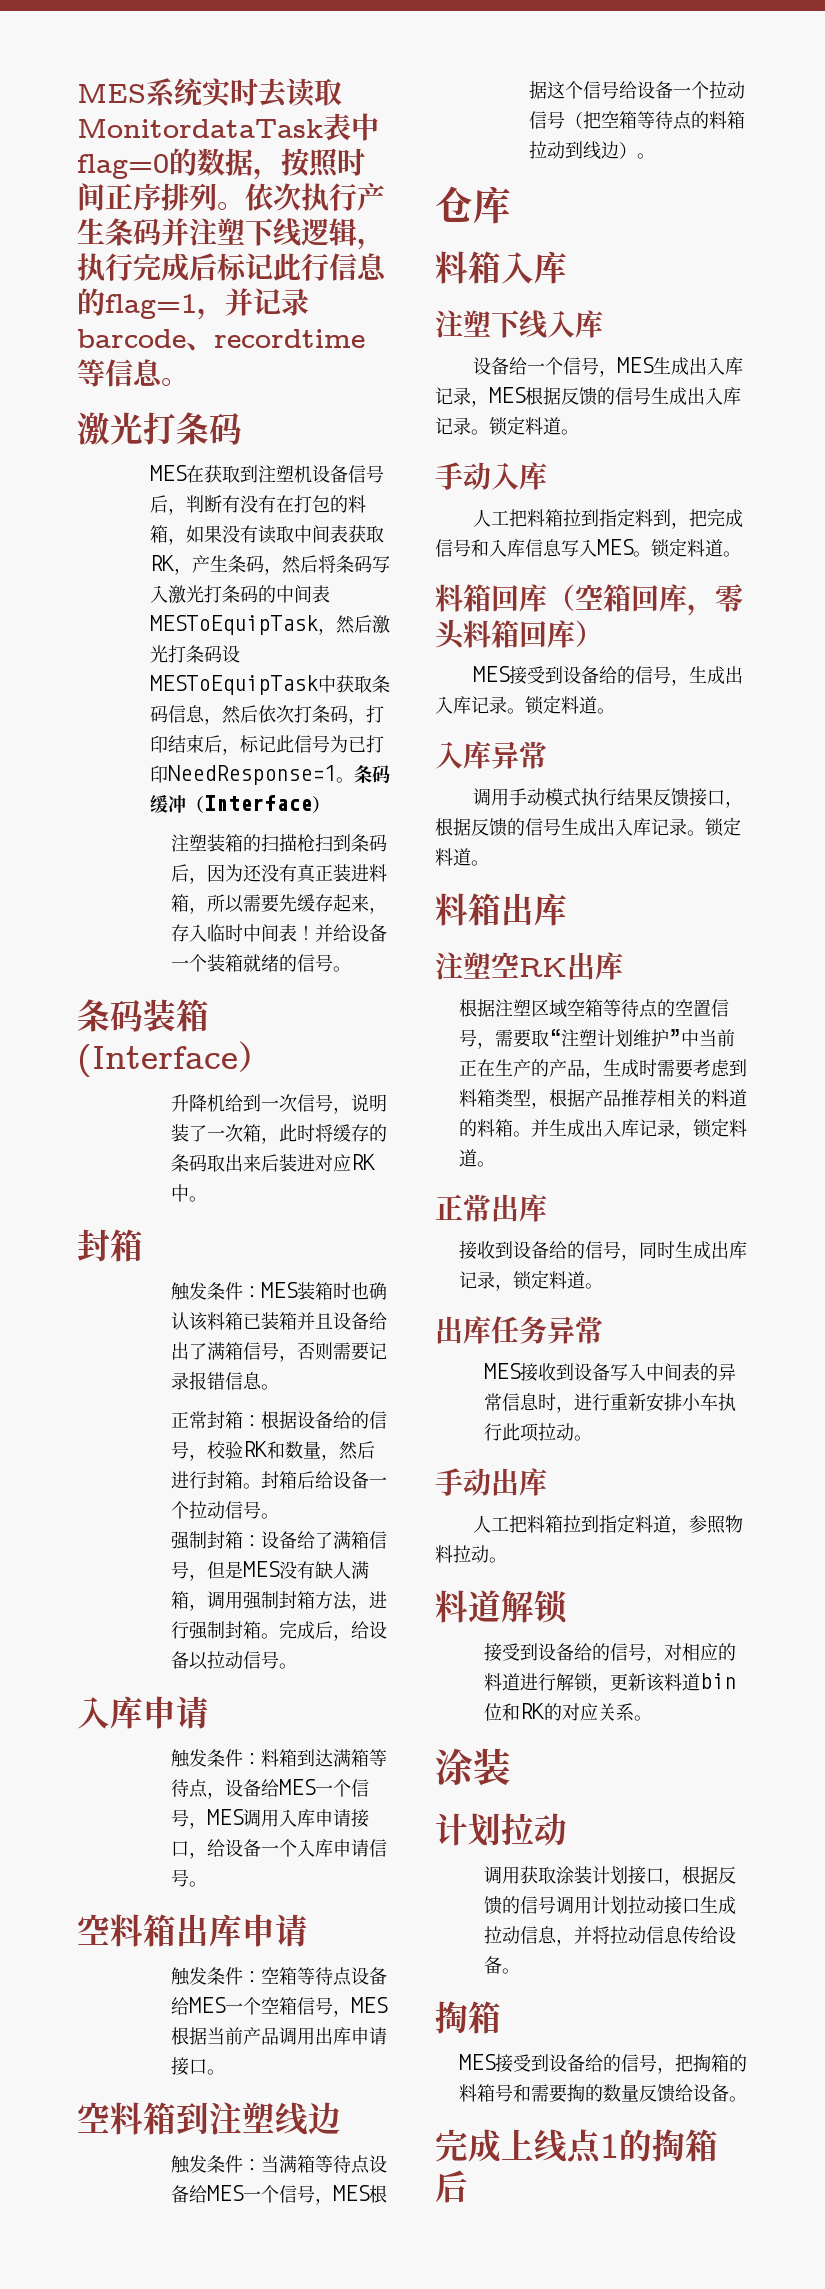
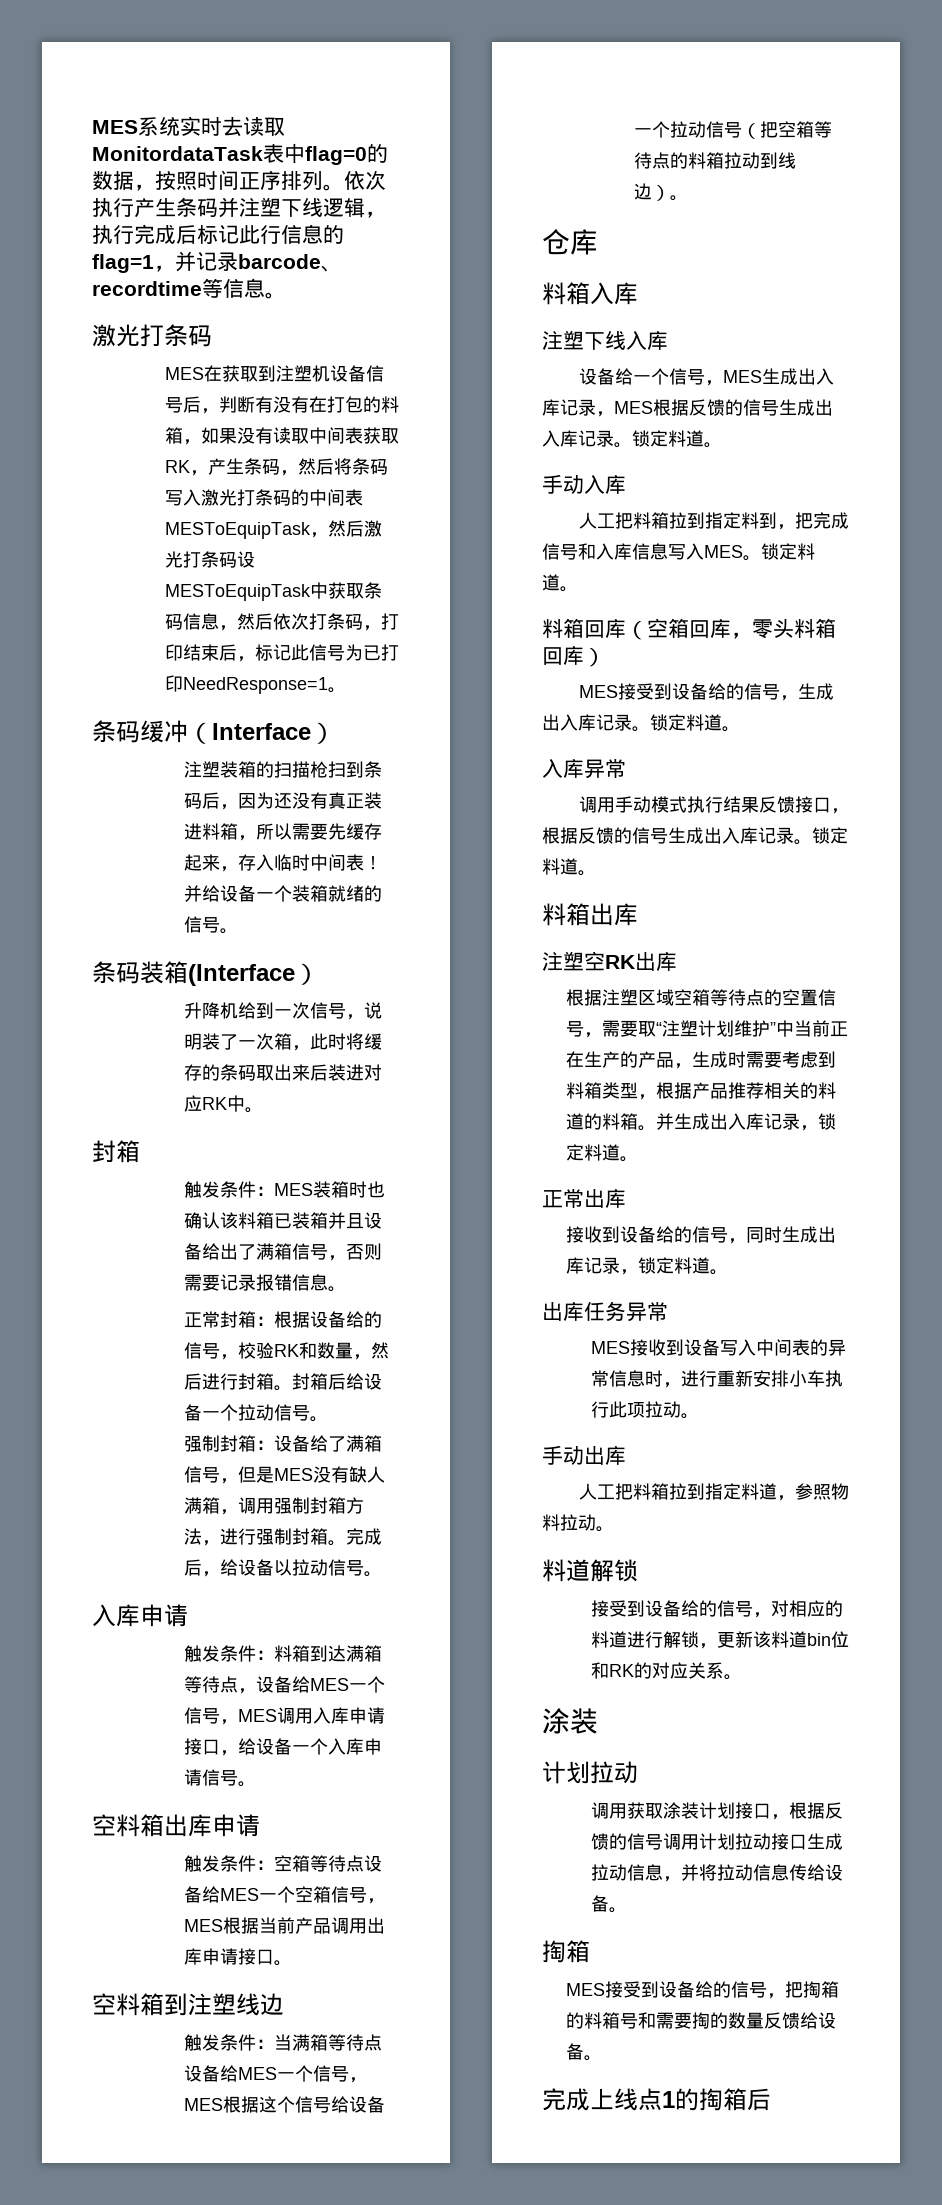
(354, 780) none -> (347, 690) //

